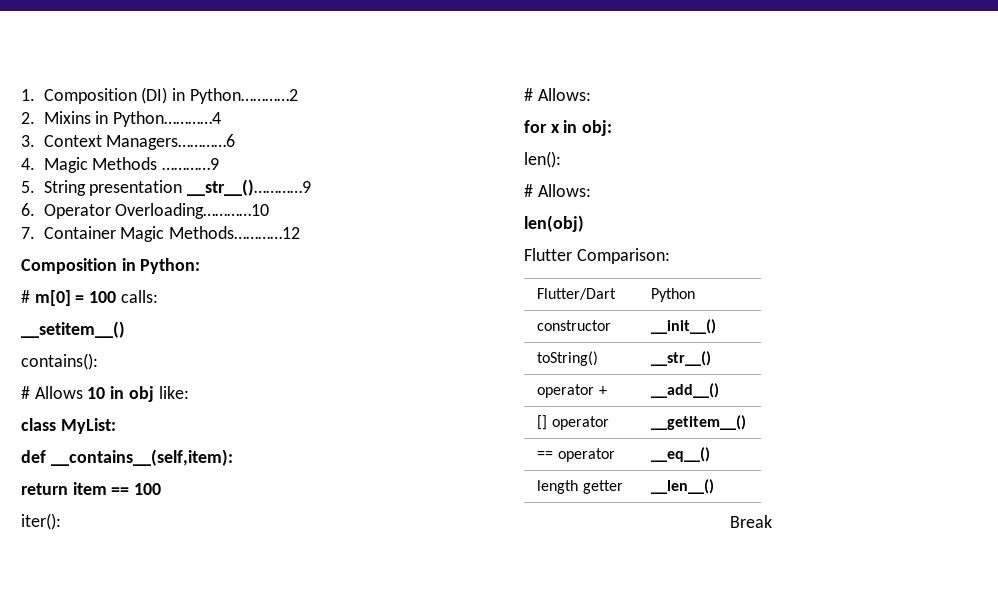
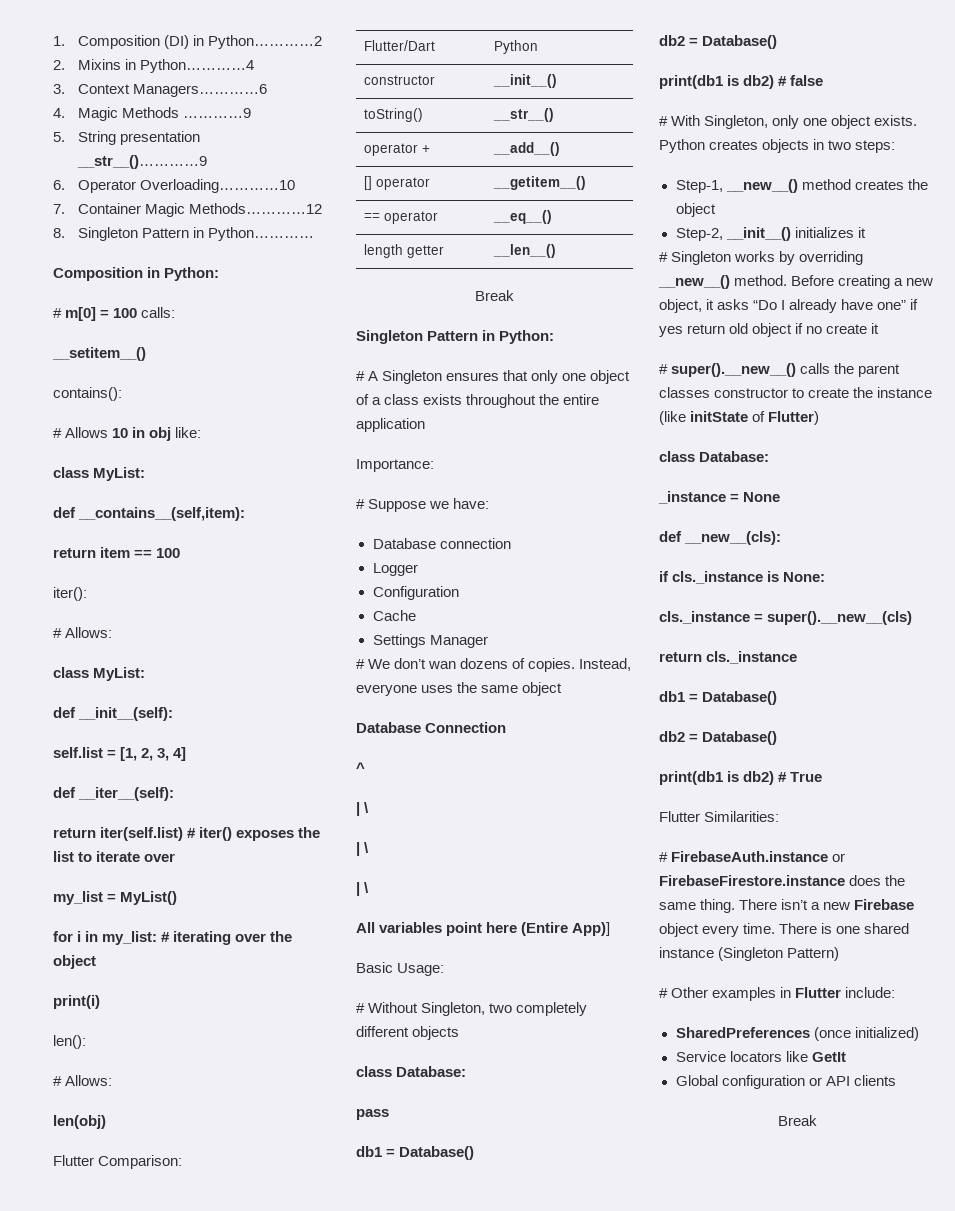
(301, 232) none -> [53,227,314,241] // 8. Singleton Pattern in Python…………
[524,120,613,136] for x in obj: -> [53,667,146,681] [53,707,174,721] [53,747,187,761] [53,787,175,801] [53,827,321,841] [53,851,176,862] [53,891,178,905] [53,931,293,945] [53,955,96,969] [53,995,100,1009] class MyList: // def __init__(self): // self.list = [1, 2, 3, 4] // def __iter__(self): // return iter(self.list) # iter() exposes the list to iterate over // my_list = MyList() // for i in my_list: # iterating over the object // print(i)
(772, 521) none -> [356,330,555,344] [356,370,631,384] [356,394,600,408] [356,418,425,432] [356,459,434,472] [356,498,490,512] [372,538,511,549] [372,563,418,576] [372,586,459,600] [372,610,416,621] [372,634,488,648] [356,658,632,672] [356,682,563,696] [356,722,507,733] [356,762,365,773] [356,802,370,816] [356,842,370,856] [356,882,370,896] [356,922,611,936] [356,962,445,976] [356,1002,588,1016] [356,1026,460,1040] [356,1066,467,1077] [356,1109,389,1120] [356,1146,475,1160] [659,35,778,49] [659,75,824,89] [659,115,918,129] [659,139,896,153] [675,179,928,193] [675,203,716,217] [675,227,866,241] [659,251,864,265] [658,275,934,289] [659,299,919,313] [659,323,880,337] [659,363,901,377] [659,387,933,398] [659,411,820,425] [659,451,770,462] [658,491,781,504] [659,531,782,545] [659,571,826,584] [659,611,913,625] [659,651,798,664] [659,691,778,705] [659,731,778,745] [659,771,823,785] [659,811,780,822] [659,851,846,862] [659,875,906,886] [659,899,915,913] [659,923,910,937] [659,947,840,961] [659,987,896,1001] [675,1027,919,1041] [675,1051,846,1062] [675,1075,896,1089] [778,1115,817,1126] // Singleton Pattern in Python: // # A Singleton ensures that only one object of a class exists throughout the entire application // Importance: // # Suppose we have: // Database connection // Logger // Configuration // Cache // Settings Manager // # We don’t wan dozens of copies. Instead, everyone uses the same object // Database Connection // ^ // | \ // | \ // | \ // All variables point here (Entire App)] // Basic Usage: // # Without Singleton, two completely different objects // class Database: // pass // db1 = Database() // db2 = Database() // print(db1 is db2) # false // # With Singleton, only one object exists. Python creates objects in two steps: // Step-1, __new__() method creates the object // Step-2, __init__() initializes it // # Singleton works by overriding __new__() method. Before creating a new object, it asks “Do I already have one” if yes return old object if no create it // # super().__new__() calls the parent classes constructor to create the instance (like initState of Flutter) // class Database: // _instance = None // def __new__(cls): // if cls._instance is None: // cls._instance = super().__new__(cls) // return cls._instance // db1 = Database() // db2 = Database() // print(db1 is db2) # True // Flutter Similarities: // # FirebaseAuth.instance or FirebaseFirestore.instance does the same thing. There isn’t a new Firebase object every time. There is one shared instance (Singleton Pattern) // # Other examples in Flutter include: // SharedPreferences (once initialized) // Service locators like GetIt // Global configuration or API clients // Break

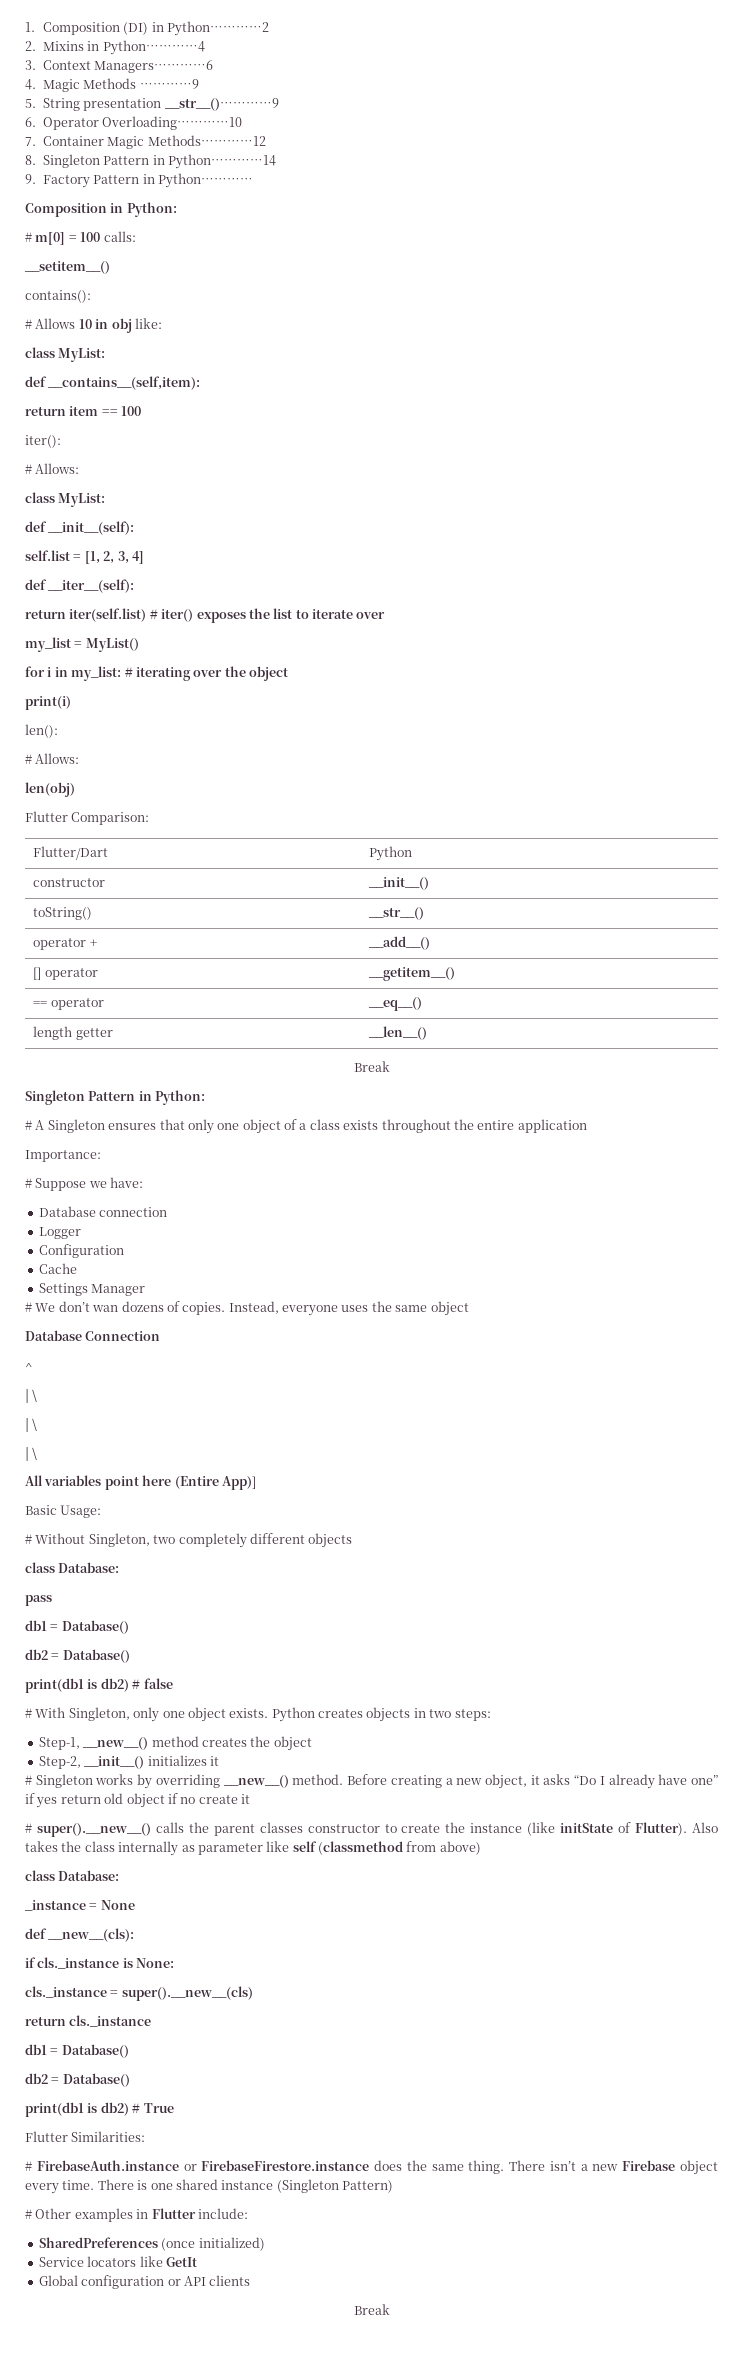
(204, 232) none -> [168,154,277,169] [25,174,155,188] Python…………14 // 9. Factory Pattern in
[768,411,820,425] Flutter) -> [635,1822,718,1836] [25,1841,481,1856] Flutter). Also takes the class internally as parameter like self (classmethod from above)

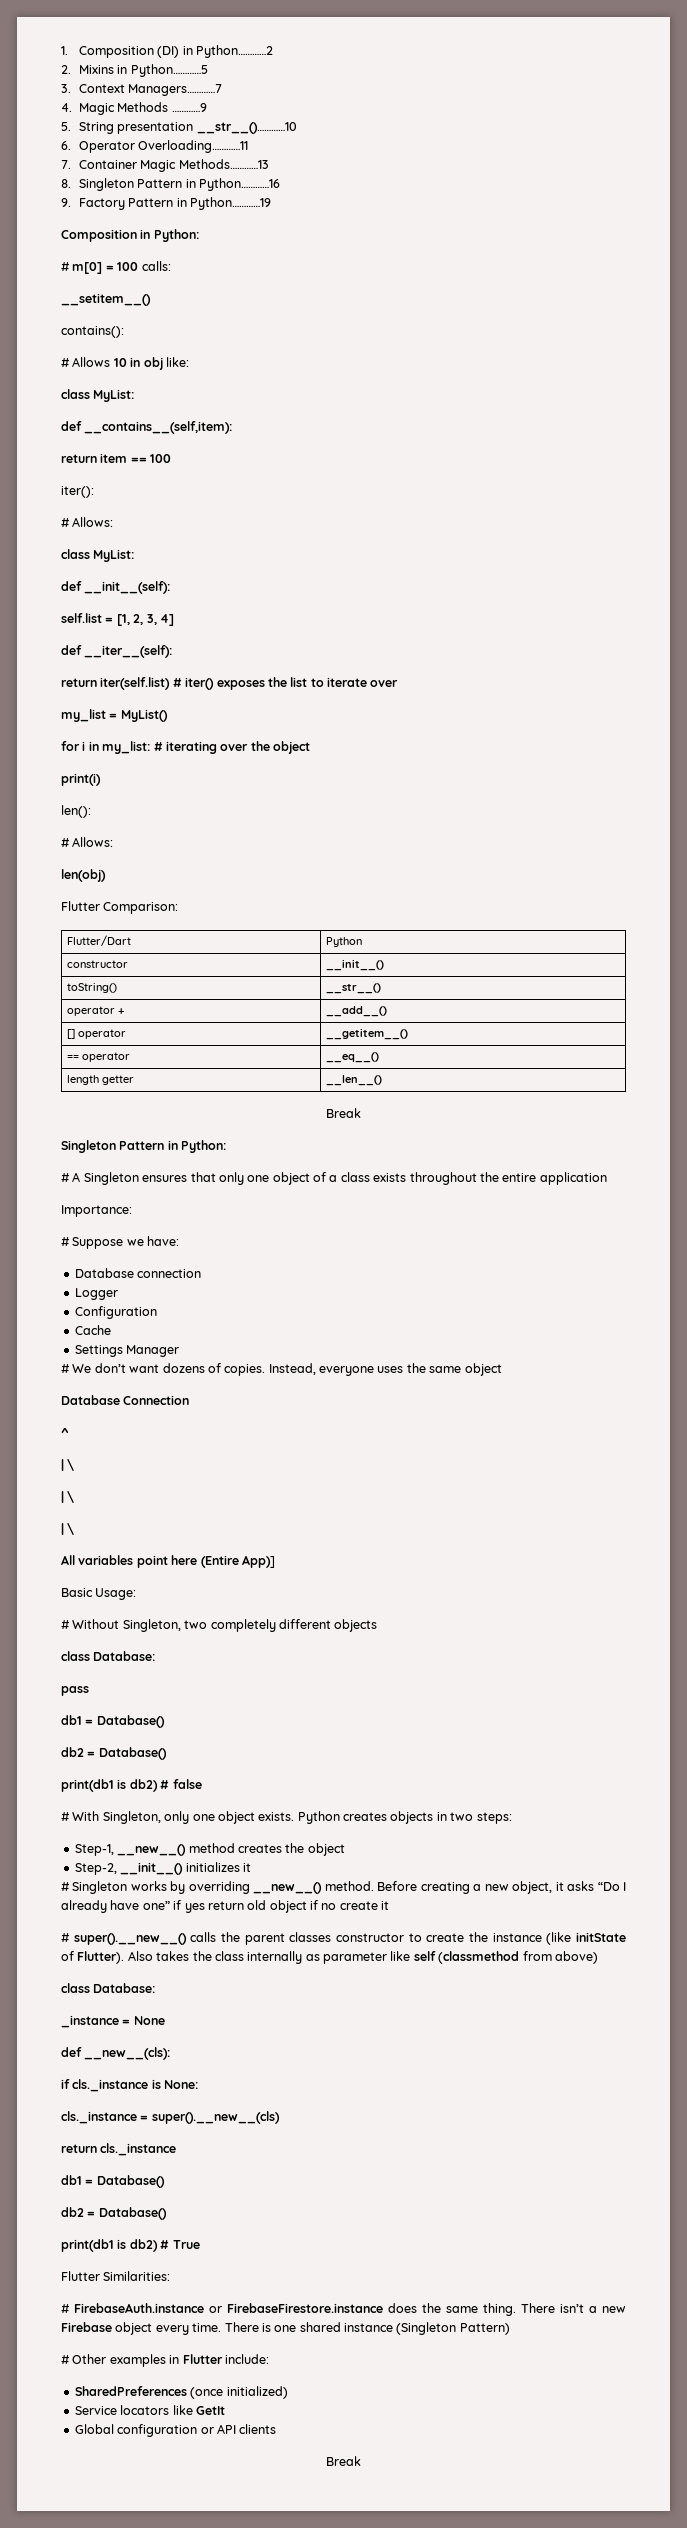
[102,40,205,55] Python…………4 -> [130,64,208,77] Python…………5
[94,60,214,73] Managers…………6 -> [128,84,223,96] Managers…………7
[163,98,279,111] __str__()…………9 -> [196,122,297,134] __str__()…………10
[102,116,243,130] Overloading…………10 -> [138,140,249,153] Overloading…………11
[147,135,266,146] Methods…………12 -> [178,159,269,169] Methods…………13
[168,154,277,169] Python…………14 -> [199,178,281,191] Python…………16
[158,173,254,188] Python………… -> [190,197,272,210] Python…………19
[92,1305,119,1312] wan -> [129,1364,160,1373] want

